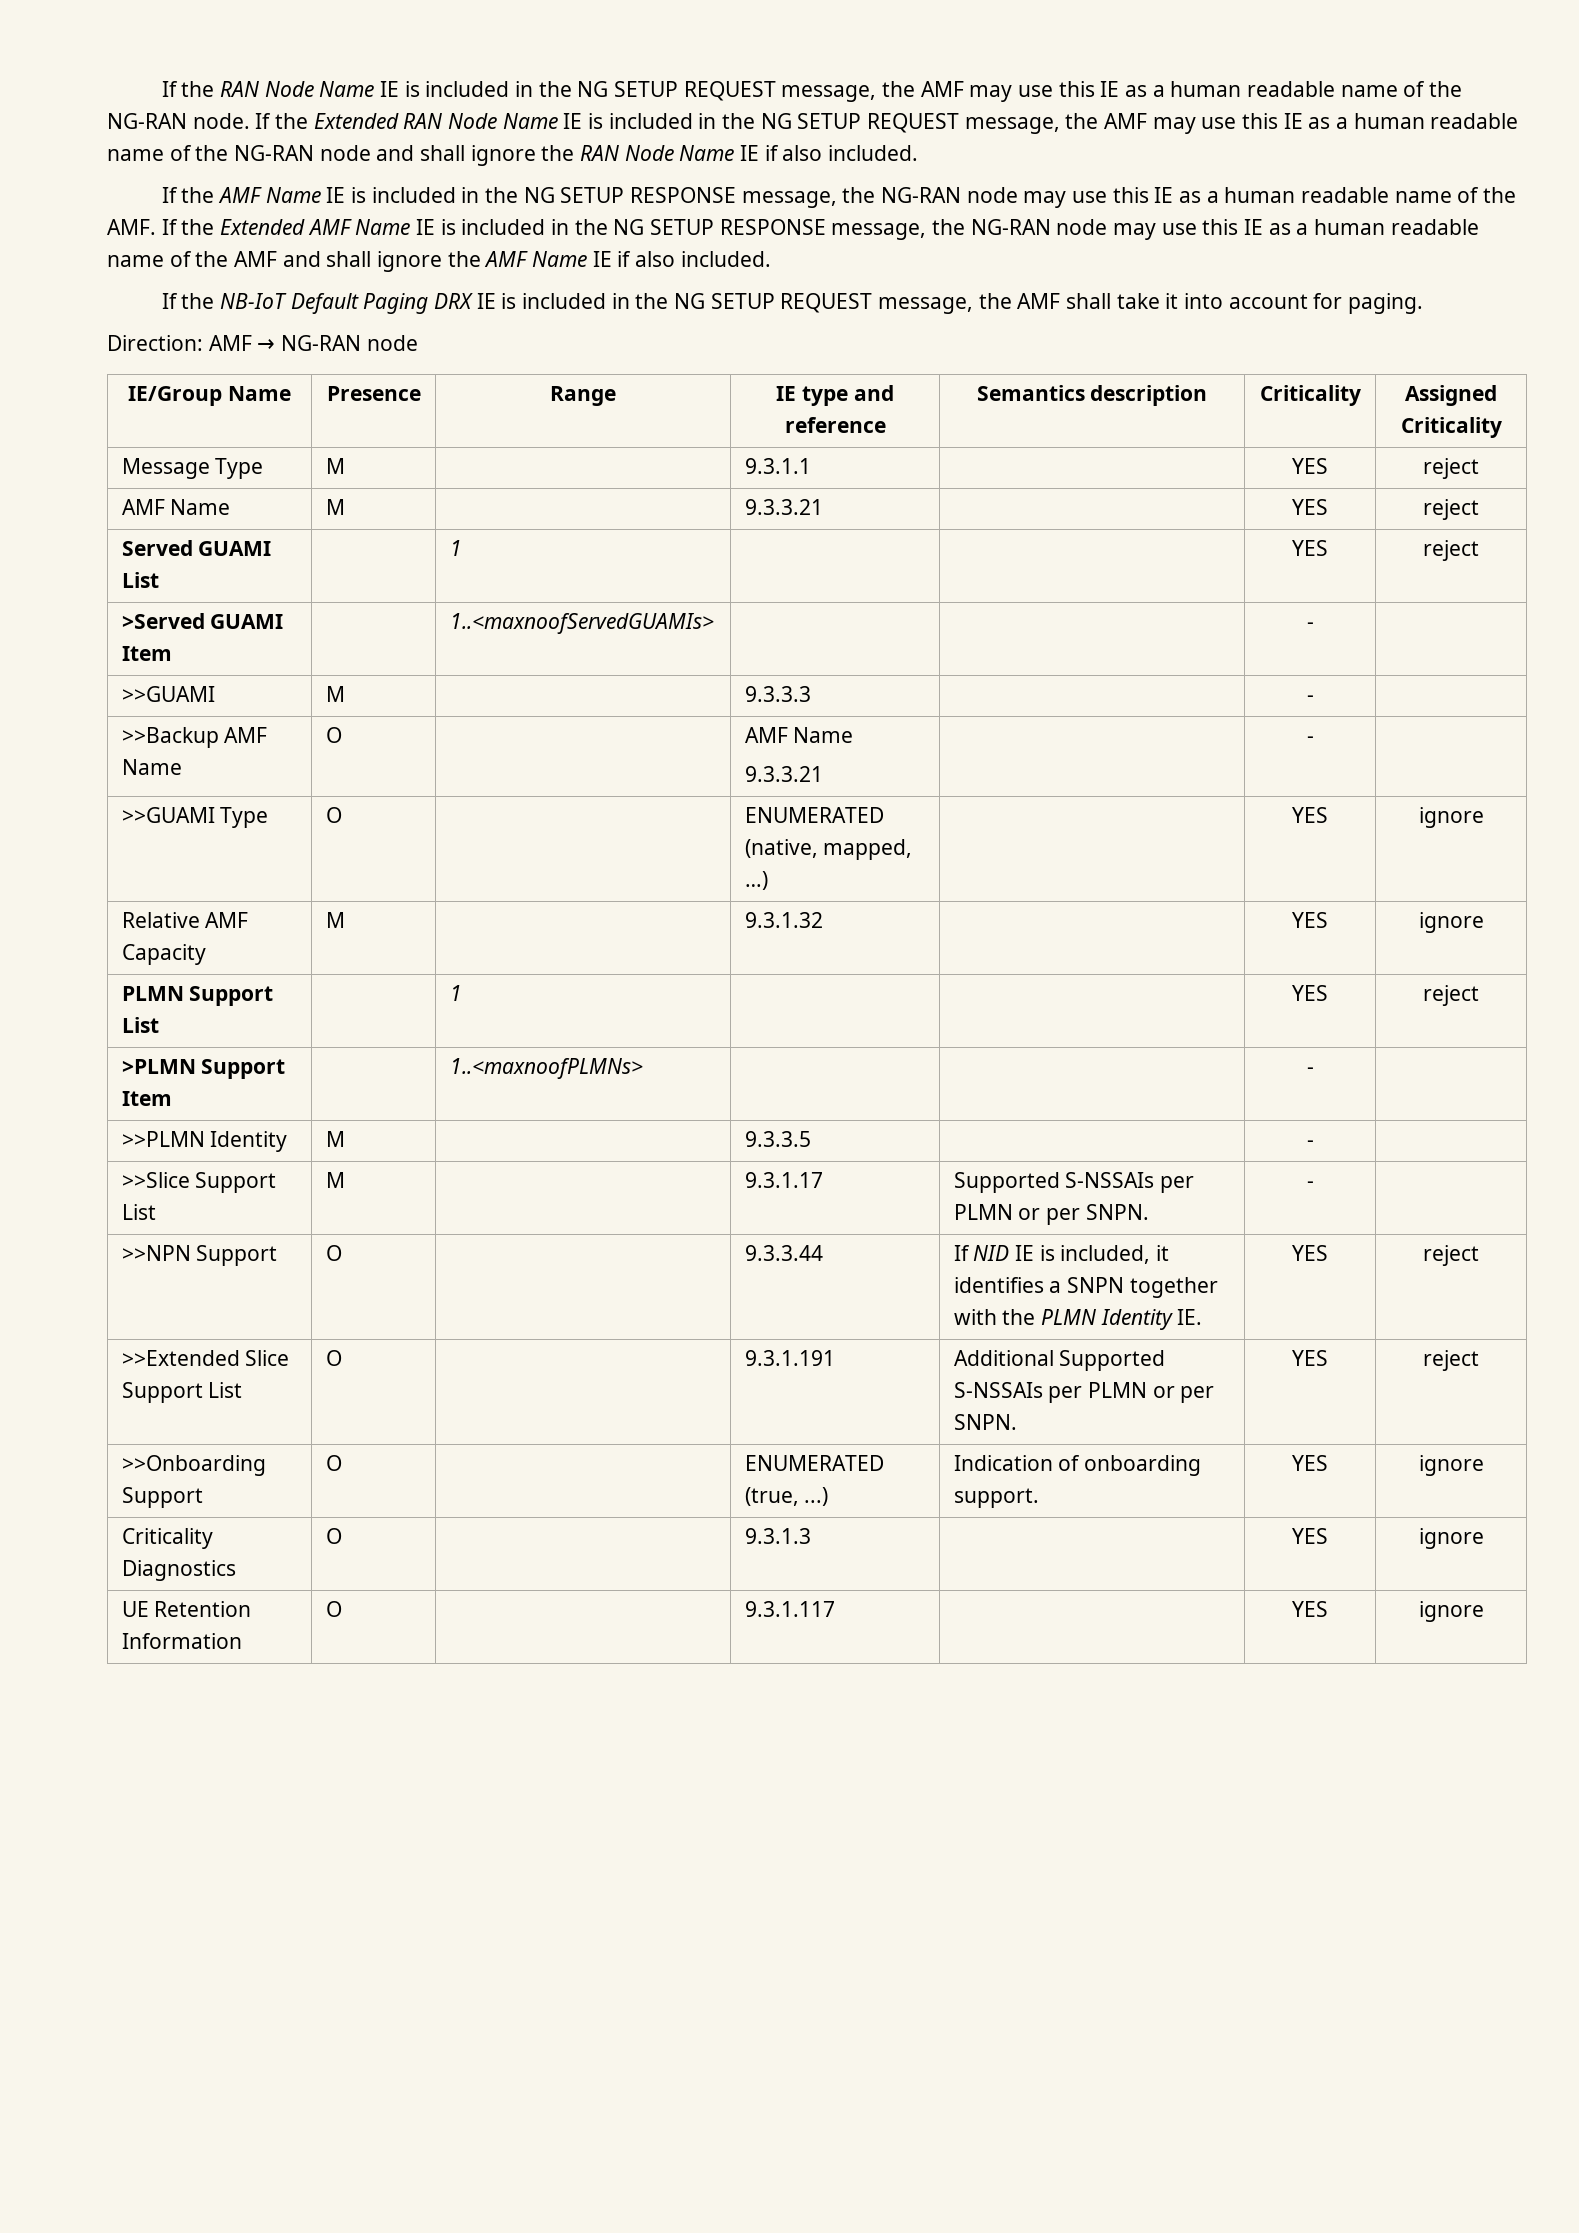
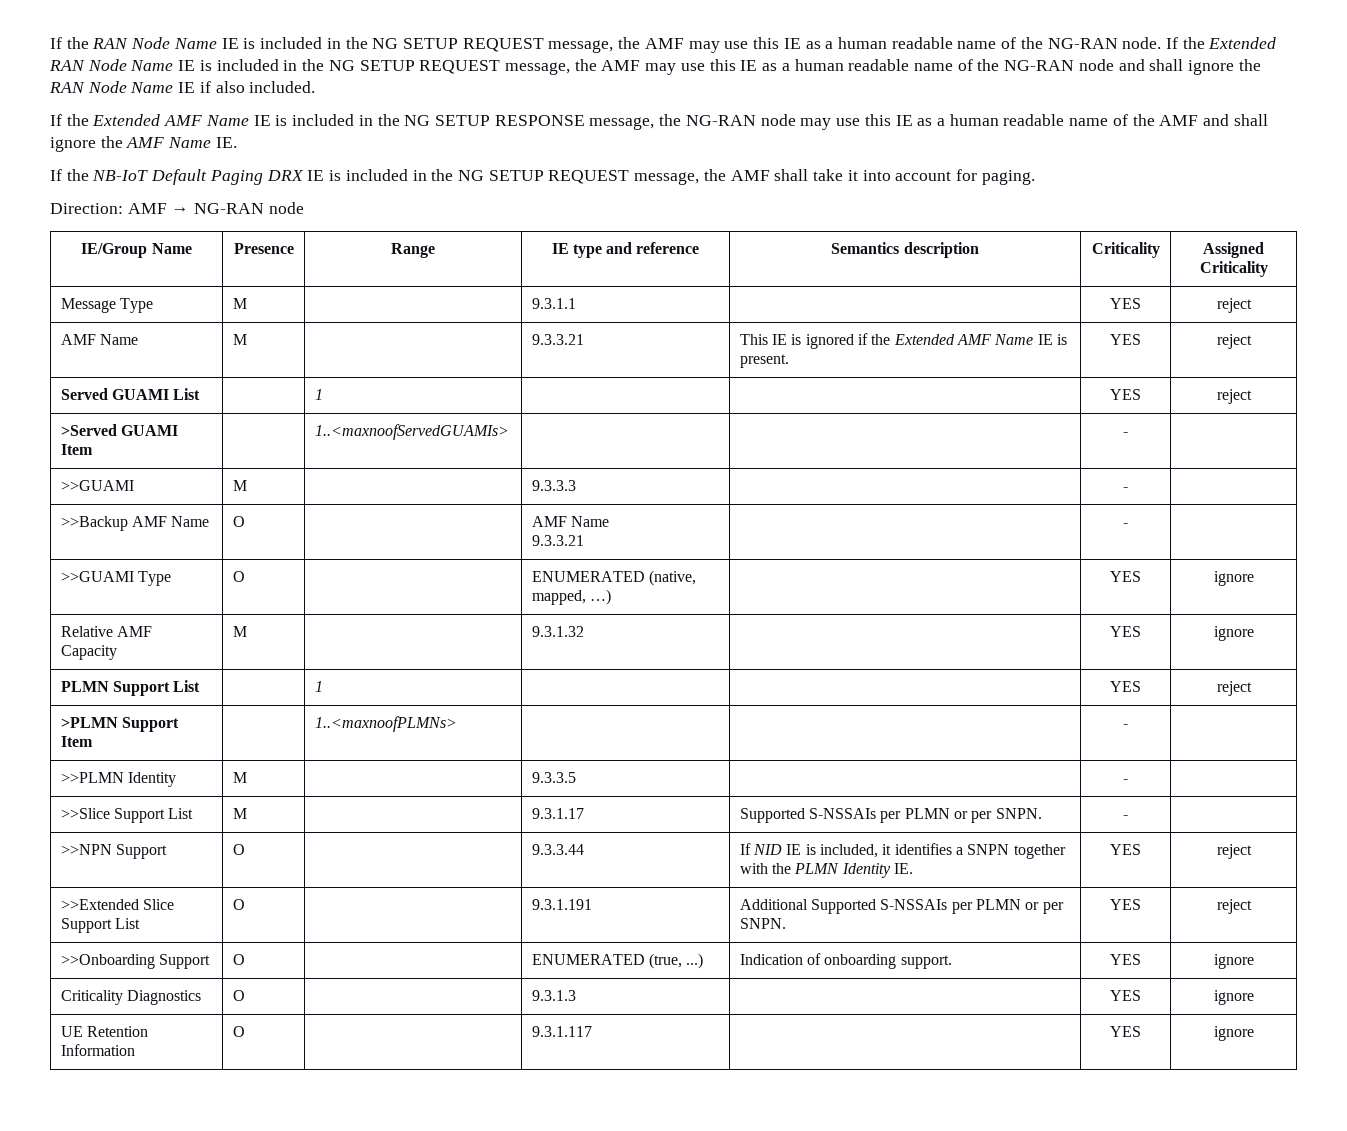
[217,187,1516,208] [107,219,215,235] AMF Name IE is included in the NG SETUP RESPONSE message, the NG-RAN node may use this IE as a human readable name of the AMF. If the -> (89, 120) none
[592,251,771,267] IE if also included. -> [215,137,237,148] IE.
(823, 507) none -> [739,333,1067,349] [739,354,789,368] This IE is ignored if the Extended AMF Name IE is present.

